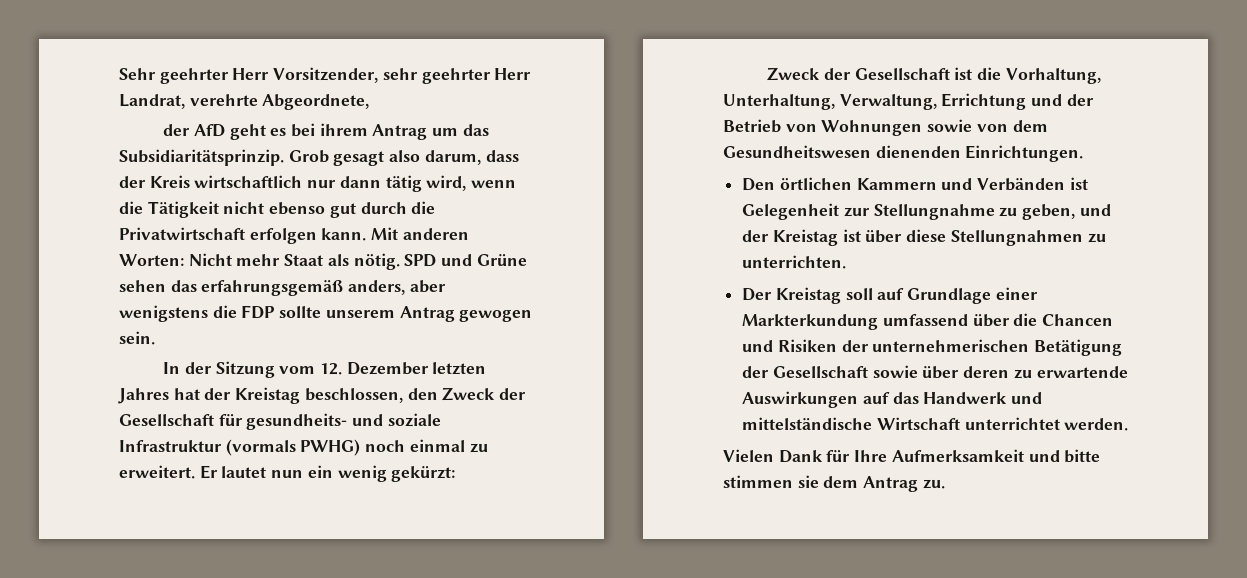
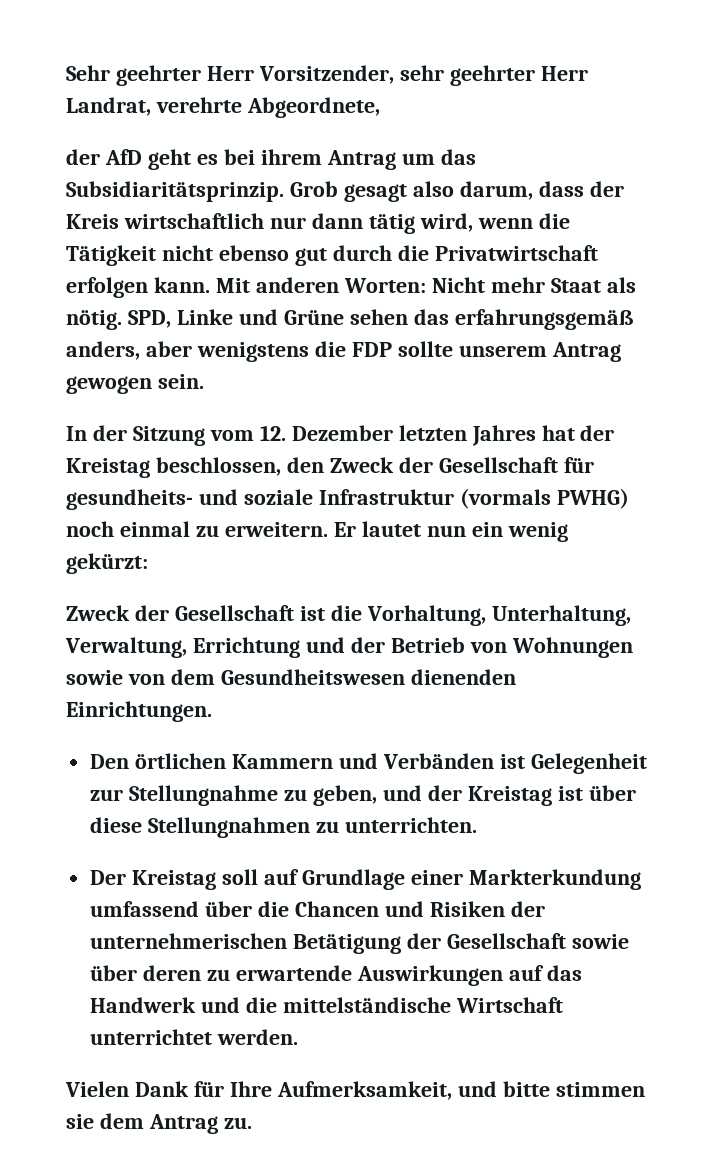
[404,254,437,267] SPD -> [127,309,233,328] SPD, Linke
[119,465,195,479] erweitert. -> [224,522,328,537] erweitern.
(1043, 398) none -> [246,997,278,1013] die
[891,449,1024,462] Aufmerksamkeit -> [276,1081,452,1100] Aufmerksamkeit,

